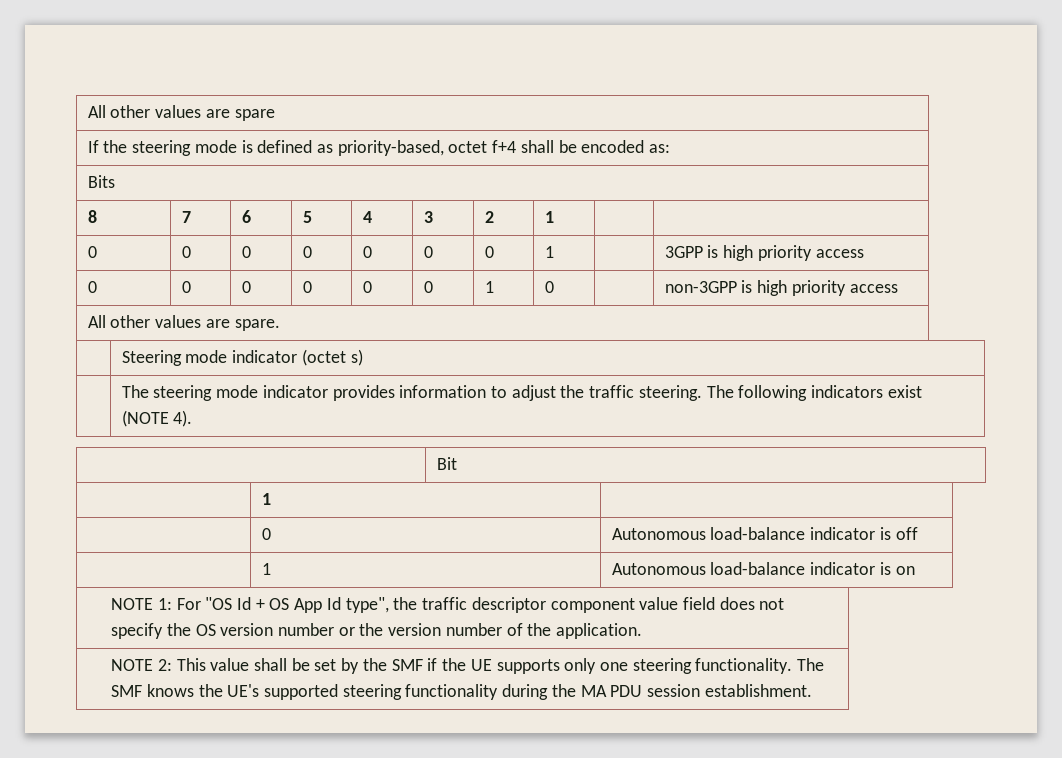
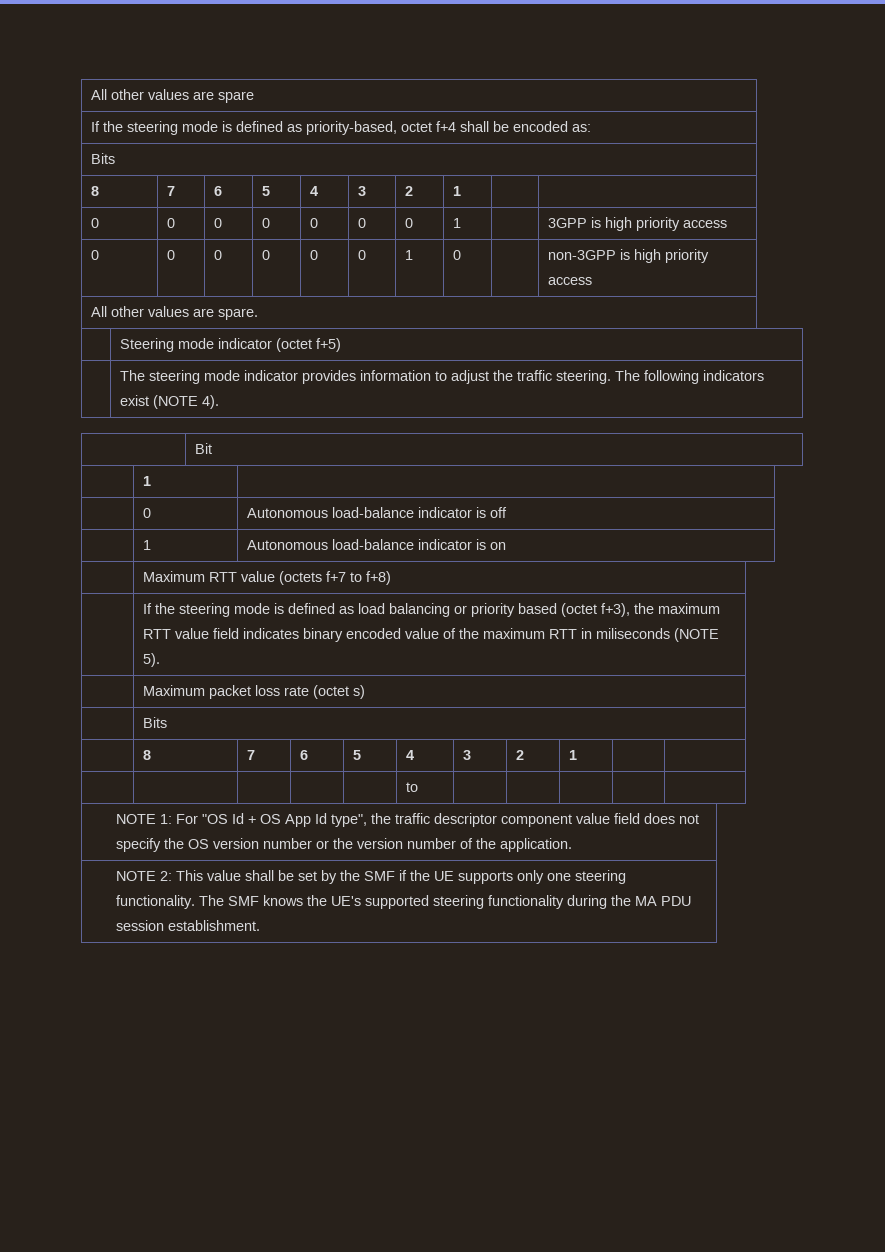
[350,349,363,366] s) -> [316,338,342,352] f+5)
(915, 570) none -> [143,571,392,585] [143,603,721,617] [143,628,720,642] [143,653,161,667] [143,685,366,699] [143,717,168,728] [143,750,152,760] [247,750,256,760] [300,750,309,760] [353,750,362,760] [406,750,415,760] [463,750,472,760] [516,750,525,760] [569,750,578,760] [406,782,419,792] // | Maximum RTT value (octets f+7 to f+8) // | If the steering mode is defined as load balancing or priority based (octet f+3), the maximum RTT value field indicates binary encoded value of the maximum RTT in miliseconds (NOTE 5). // | Maximum packet loss rate (octet s) // | Bits // | 8 | 7 | 6 | 5 | 4 | 3 | 2 | 1 | | // | | | | | to | | | | |

